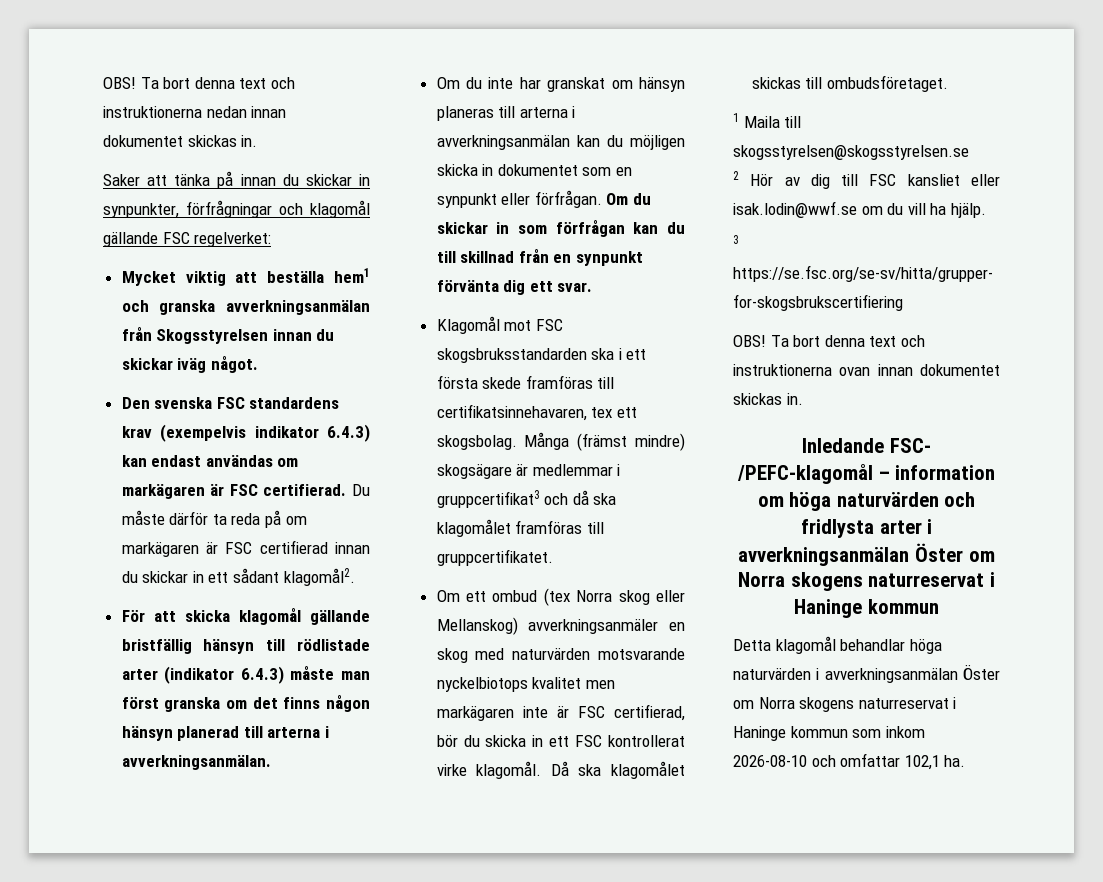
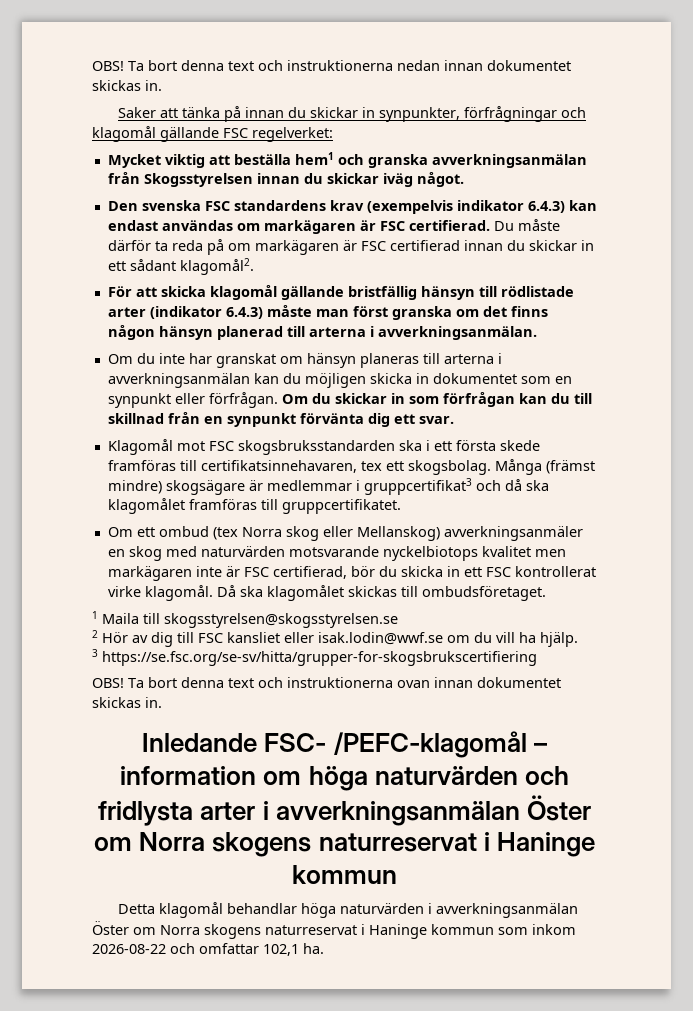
[733,755,807,767] 2026-08-10 -> [92,944,166,954] 2026-08-22

